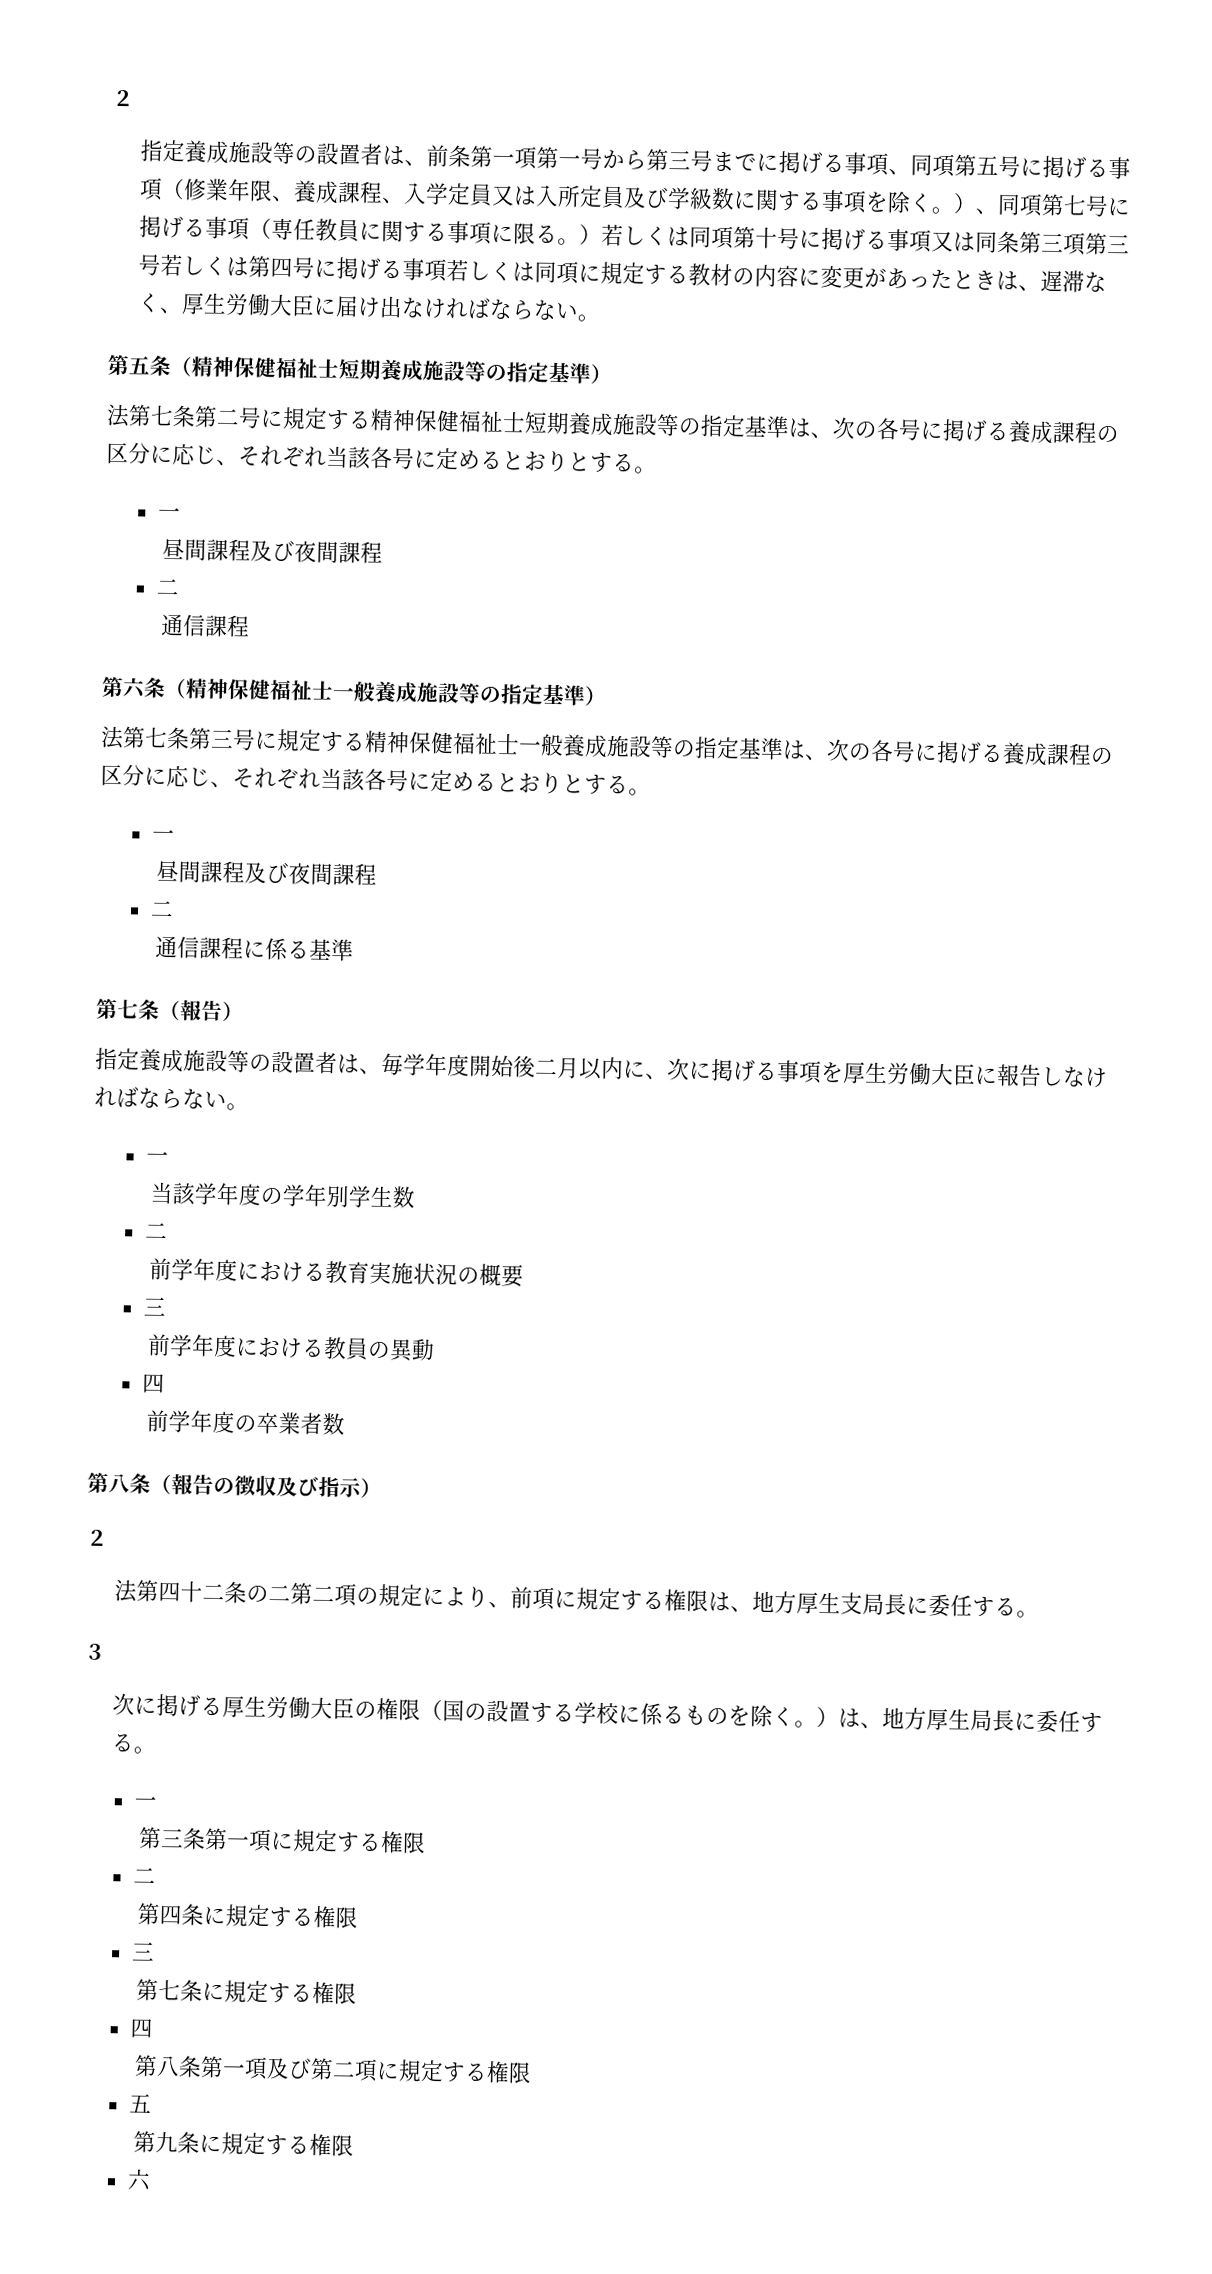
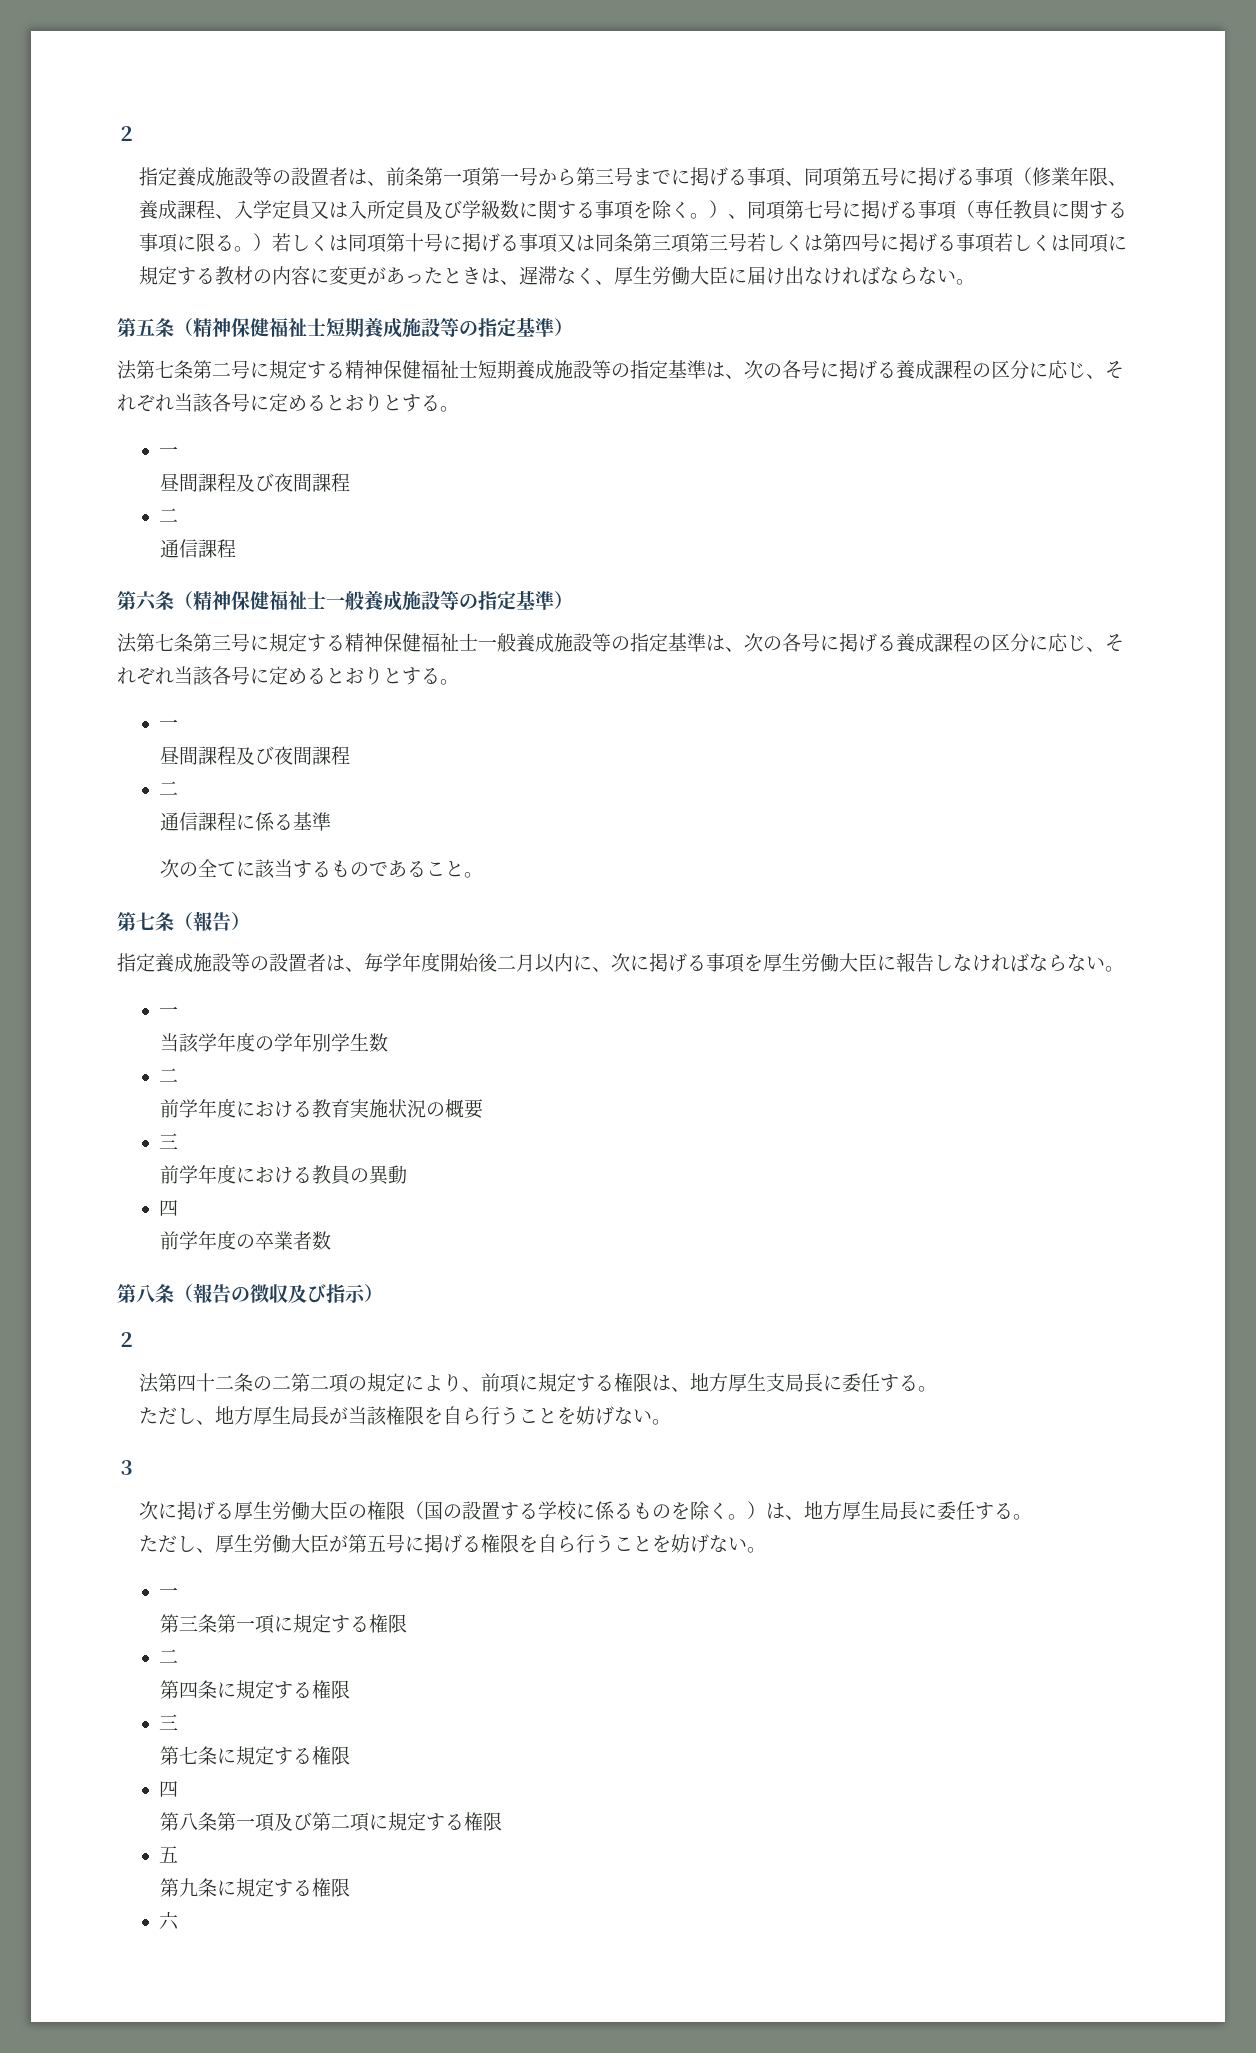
(355, 950) none -> [160,859,484,879] // 次の全てに該当するものであること。
(1040, 1614) none -> [138,1406,671,1426] // ただし、地方厚生局長が当該権限を自ら行うことを妨げない。
(157, 1750) none -> [138,1534,766,1553] // ただし、厚生労働大臣が第五号に掲げる権限を自ら行うことを妨げない。

